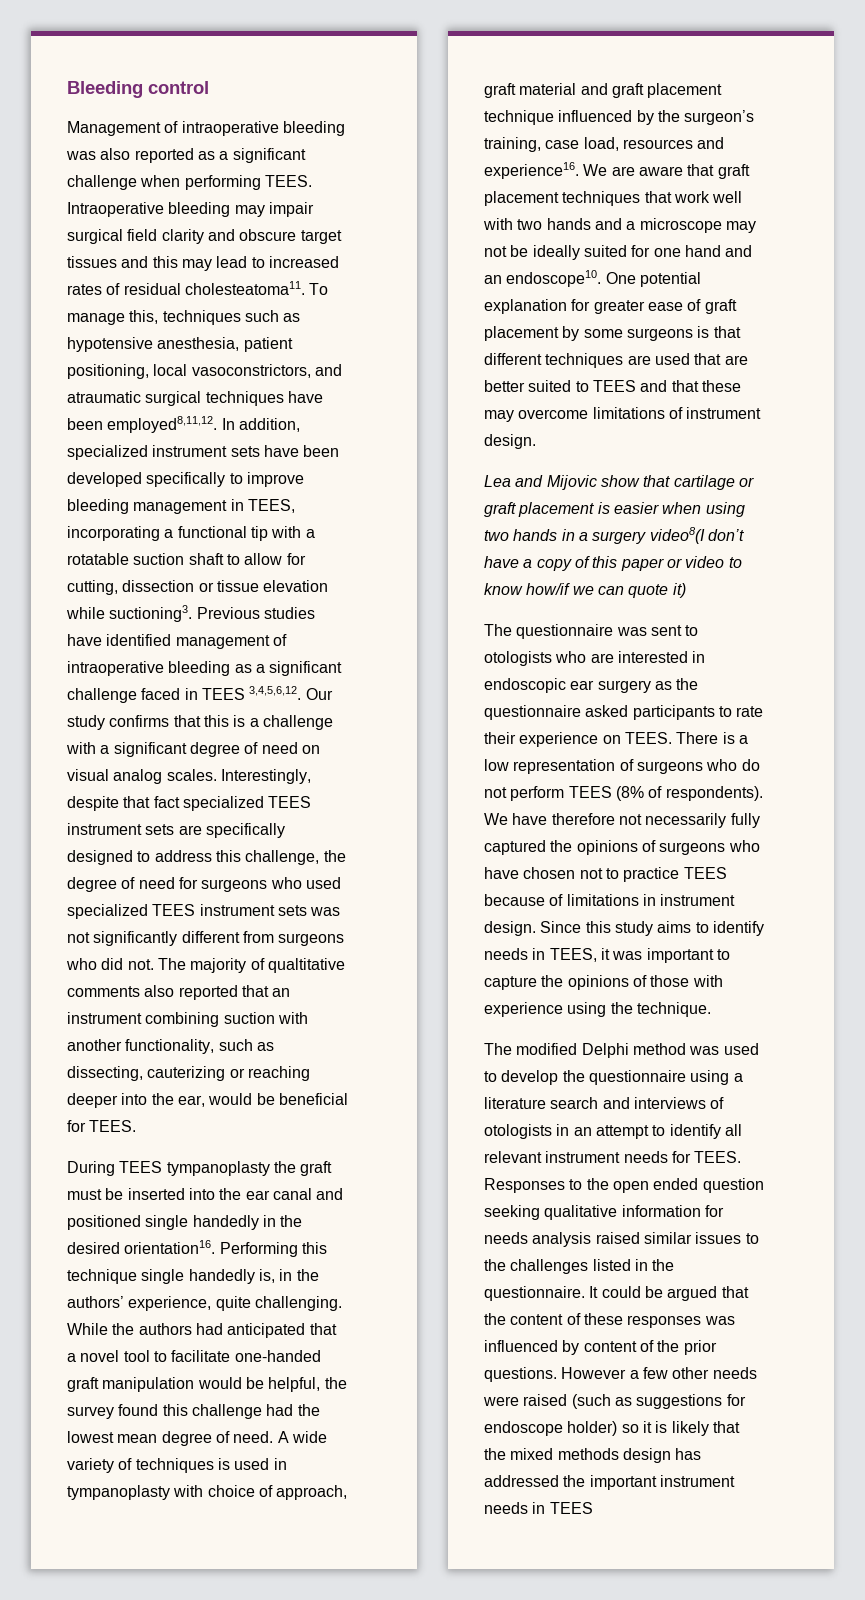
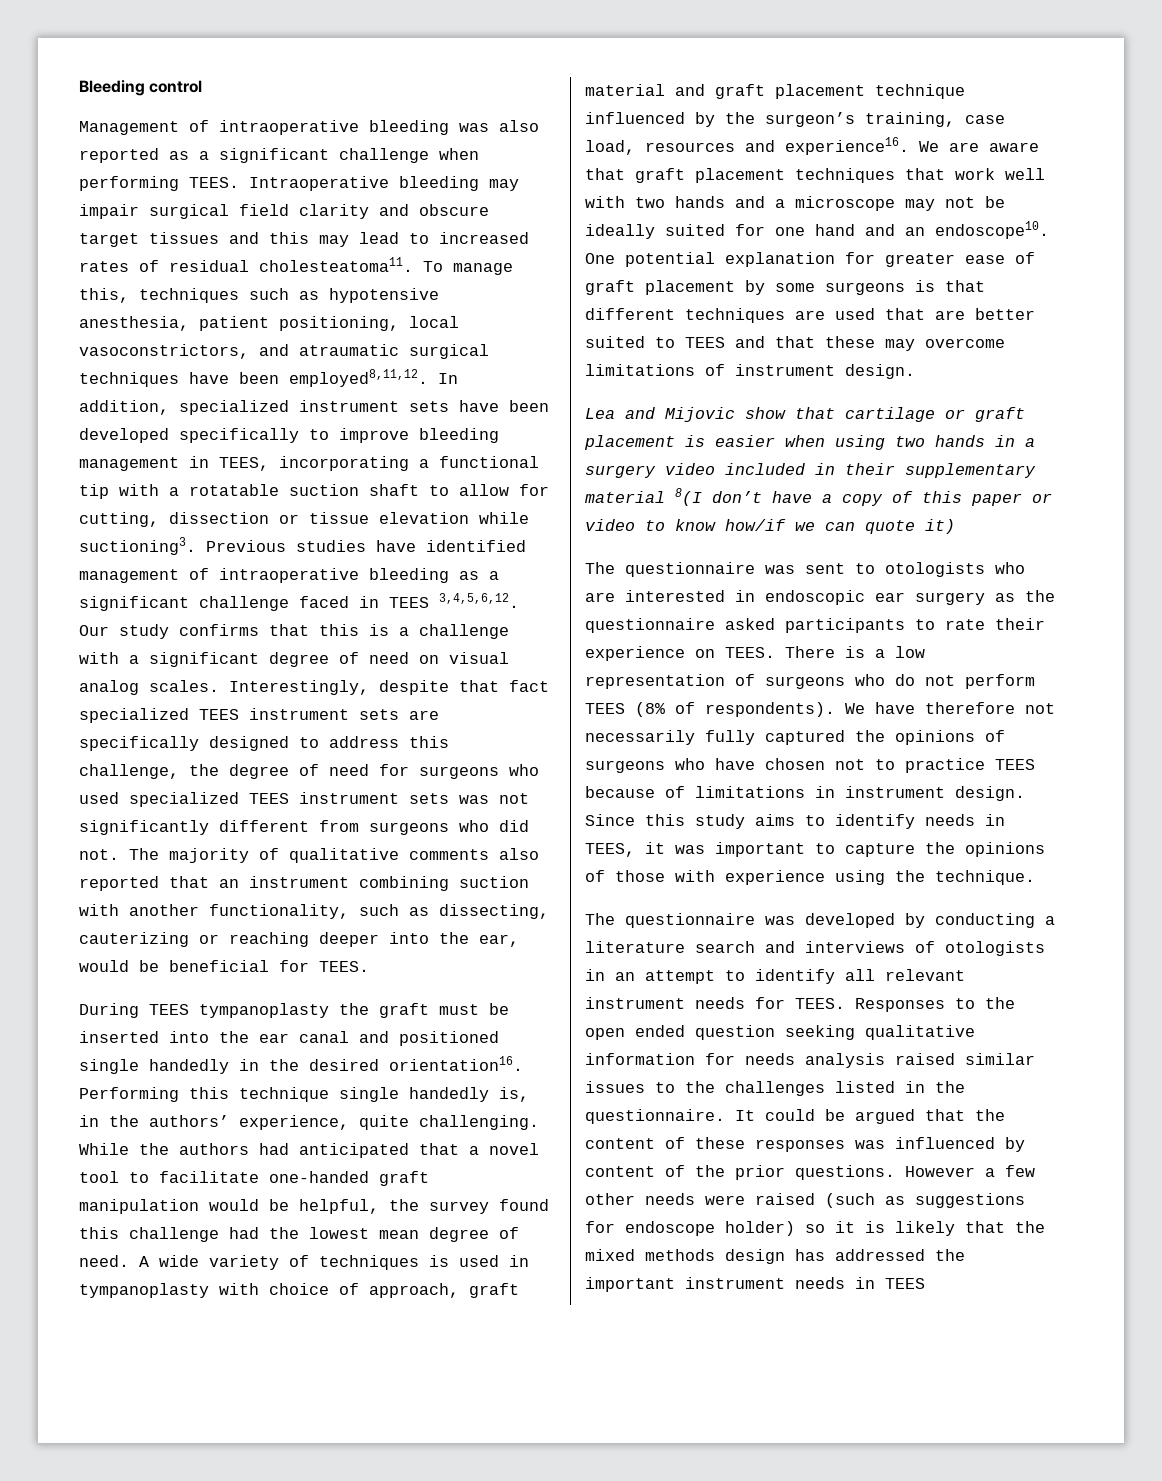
[267,958,345,973] qualtitative -> [289,848,399,863] qualitative
[649,527,705,544] video8(I -> [665,463,1036,478] [585,488,702,506] video included in their supplementary material 8(I
[516,1043,759,1058] [484,1070,730,1085] modified Delphi method was used to develop the questionnaire using -> [625,913,1035,928] questionnaire was developed by conducting

